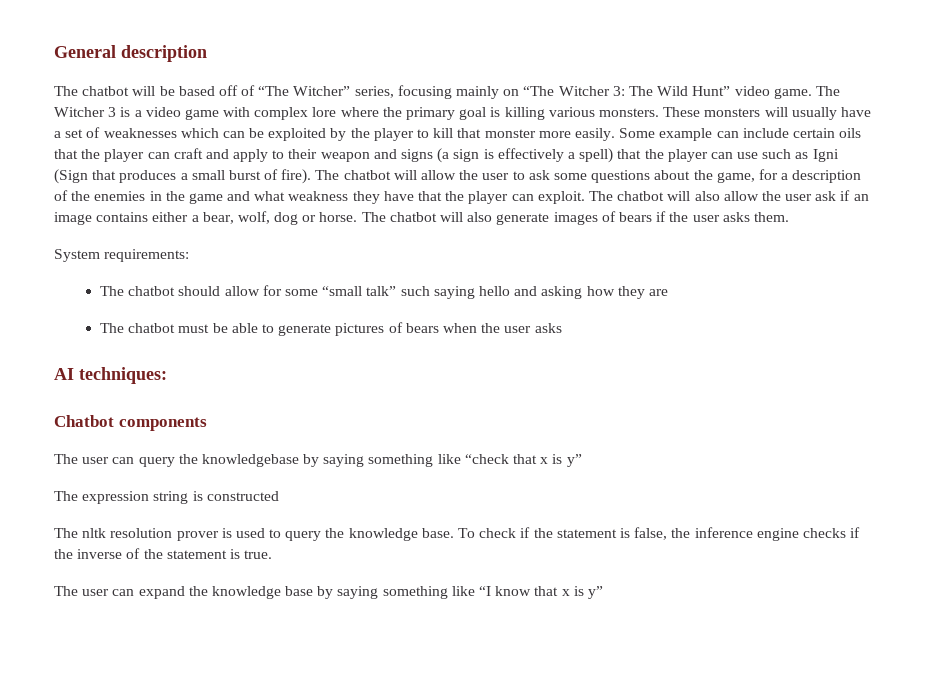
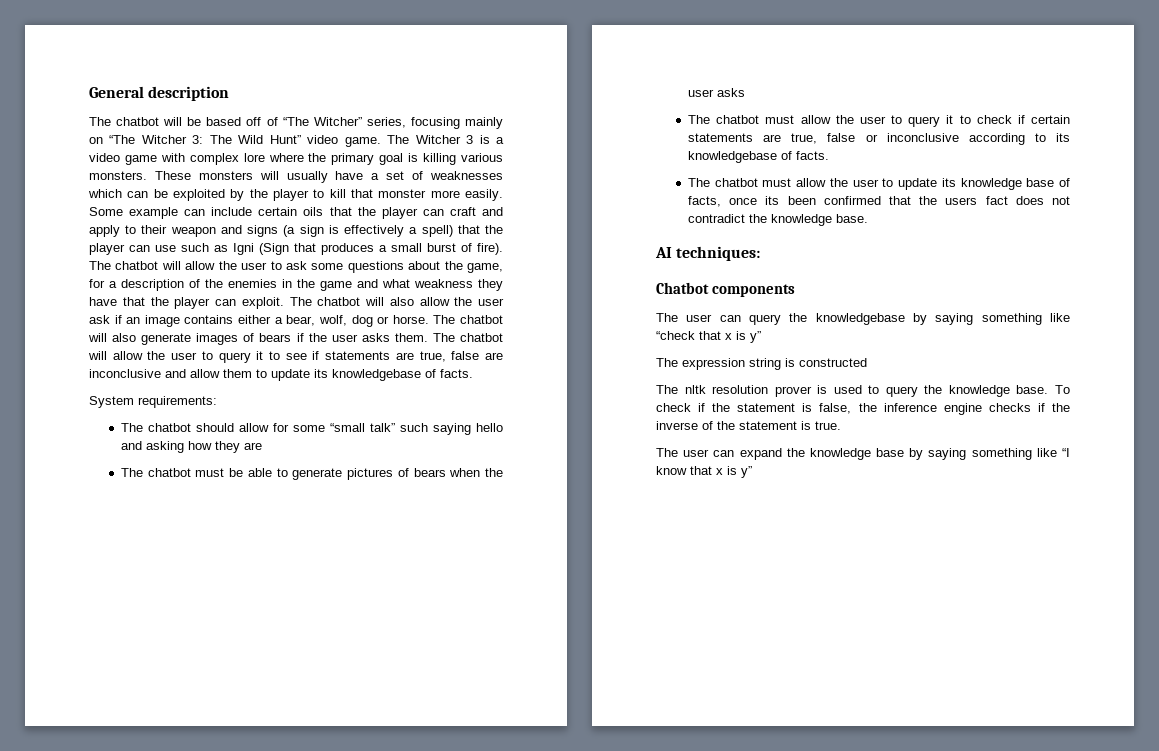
(789, 217) none -> [432,333,503,342] [88,351,504,363] [89,369,473,381] The chatbot will allow the user to query it to see if statements are true, false are inconclusive and allow them to update its knowledgebase of facts.
(562, 328) none -> [687,115,1070,127] [687,133,1070,145] [687,151,829,163] [687,178,1070,190] [687,196,1070,207] [687,214,868,226] // The chatbot must allow the user to query it to check if certain statements are true, false or inconclusive according to its knowledgebase of facts. // The chatbot must allow the user to update its knowledge base of facts, once its been confirmed that the users fact does not contradict the knowledge base.

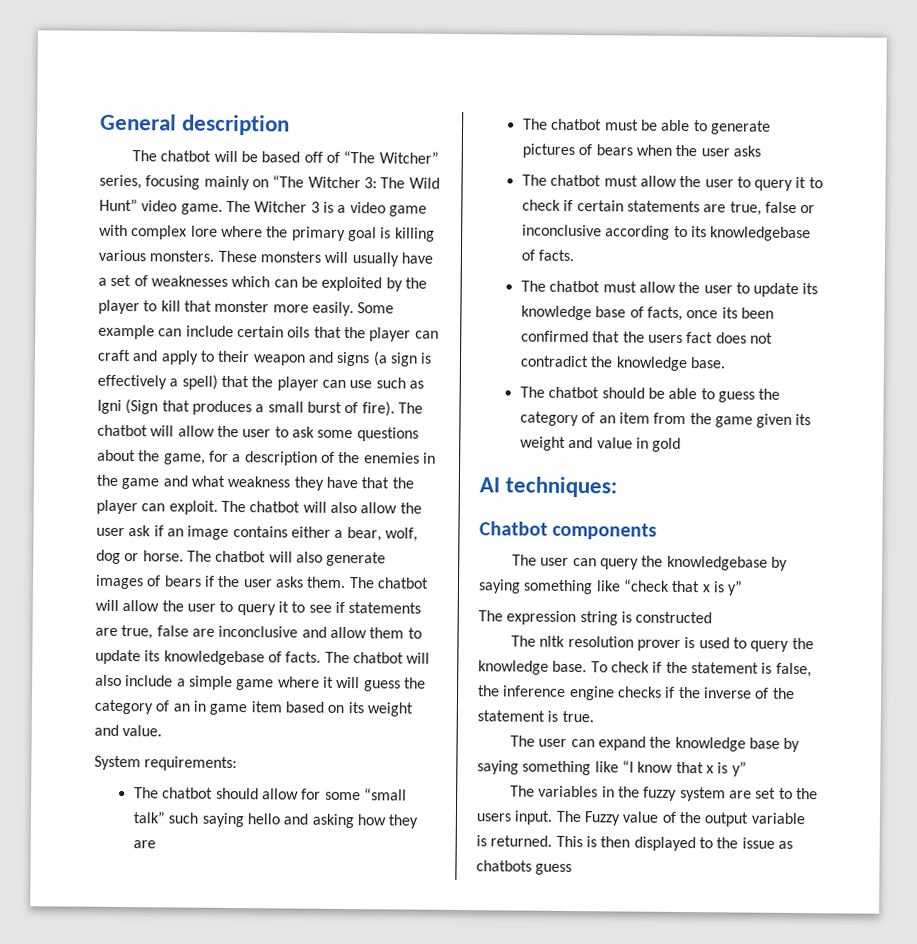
(473, 373) none -> [324,651,431,664] [95,674,426,692] [94,699,413,717] [94,724,163,737] The chatbot will also include a simple game where it will guess the category of an in game item based on its weight and value.
(868, 218) none -> [519,386,781,403] [519,411,812,428] [519,436,682,452] // The chatbot should be able to guess the category of an item from the game given its weight and value in gold
(752, 472) none -> [510,785,818,802] [476,810,805,827] [476,835,793,852] [476,860,573,876] // The variables in the fuzzy system are set to the users input. The Fuzzy value of the output variable is returned. This is then displayed to the issue as chatbots guess

